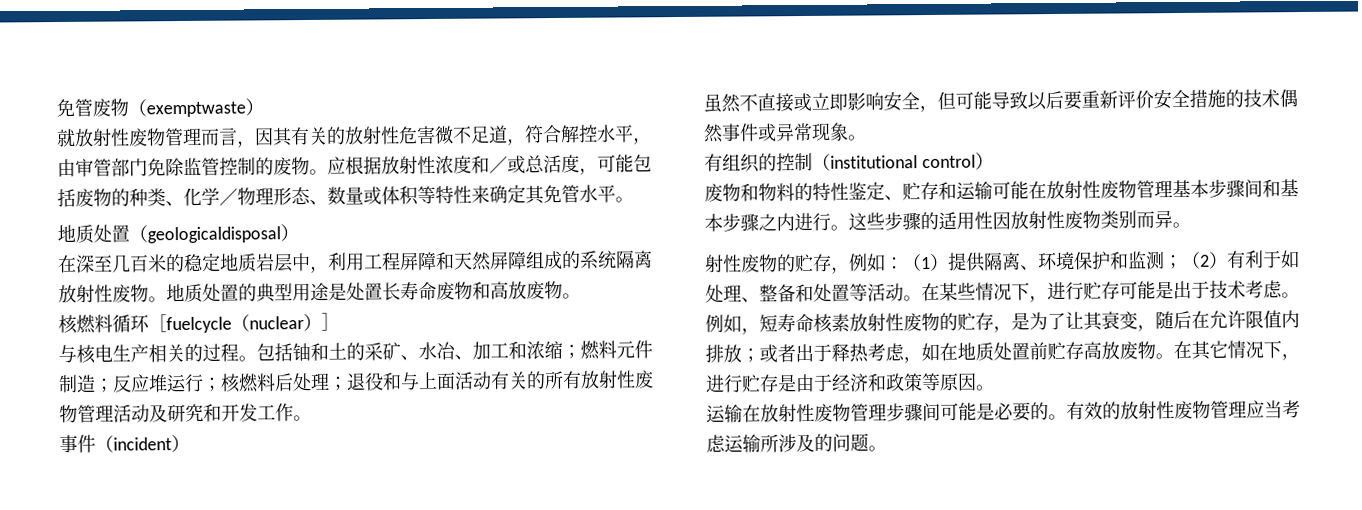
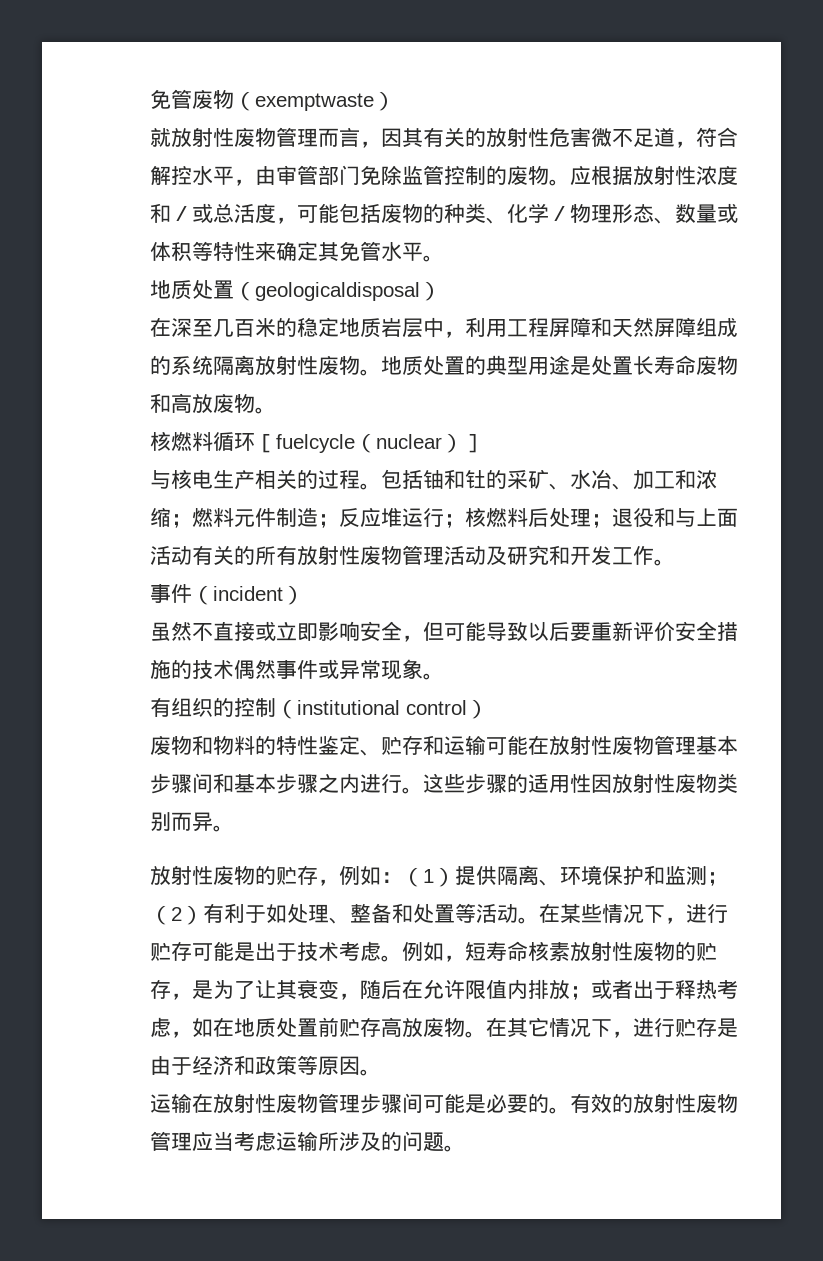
[328,342,347,360] 土 -> [465,470,486,489] 钍
(1191, 225) none -> [150,866,171,885] 放

